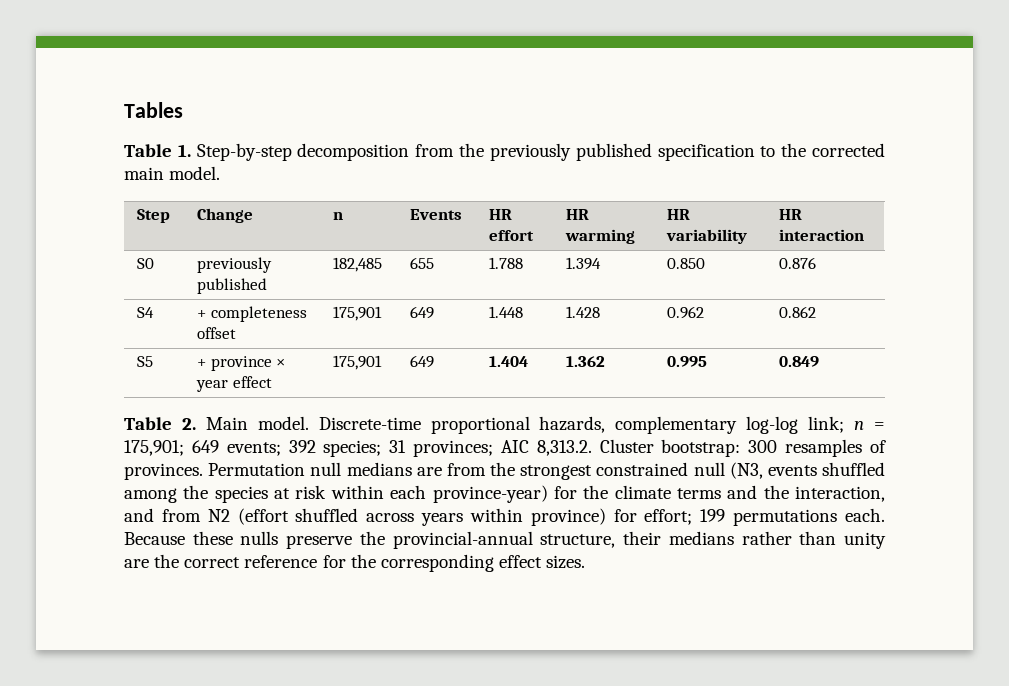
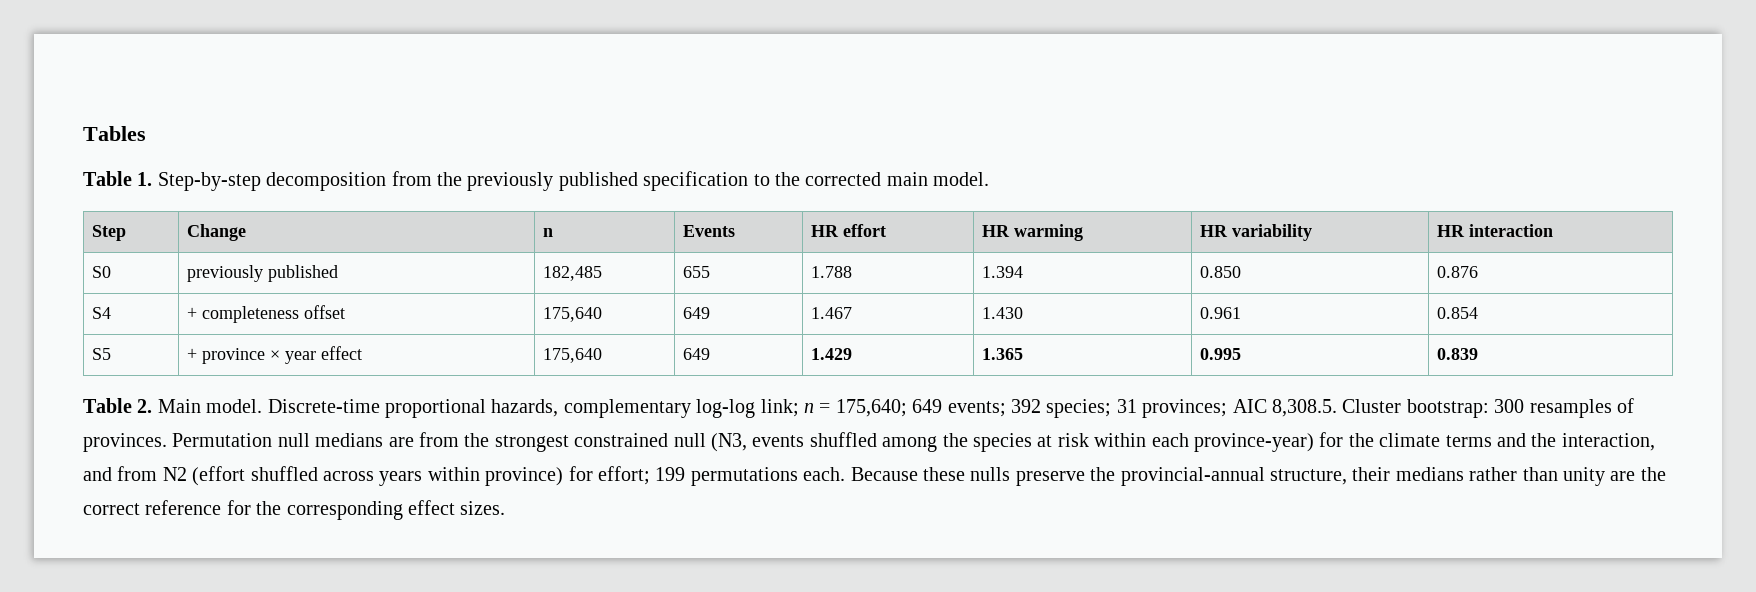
[333,306,383,321] [410,306,435,319] [489,306,524,318] [566,306,601,318] [667,306,705,319] [779,306,817,318] 175,901 | 649 | 1.448 | 1.428 | 0.962 | 0.862 -> [543,307,603,322] [683,307,711,319] [811,307,853,319] [982,307,1024,319] [1200,307,1242,319] [1437,307,1479,319] 175,640 | 649 | 1.467 | 1.430 | 0.961 | 0.854
[333,355,383,370] [410,355,435,368] [489,356,529,367] [566,356,606,367] 175,901 | 649 | 1.404 | 1.362 -> [543,348,603,363] [683,348,711,360] [811,348,853,360] [982,348,1024,360] 175,640 | 649 | 1.429 | 1.365
[779,356,820,367] 0.849 -> [1437,348,1479,360] 0.839
[124,440,184,456] 175,901; -> [835,399,907,417] 175,640;
[536,440,592,456] 8,313.2. -> [1272,399,1337,417] 8,308.5.

